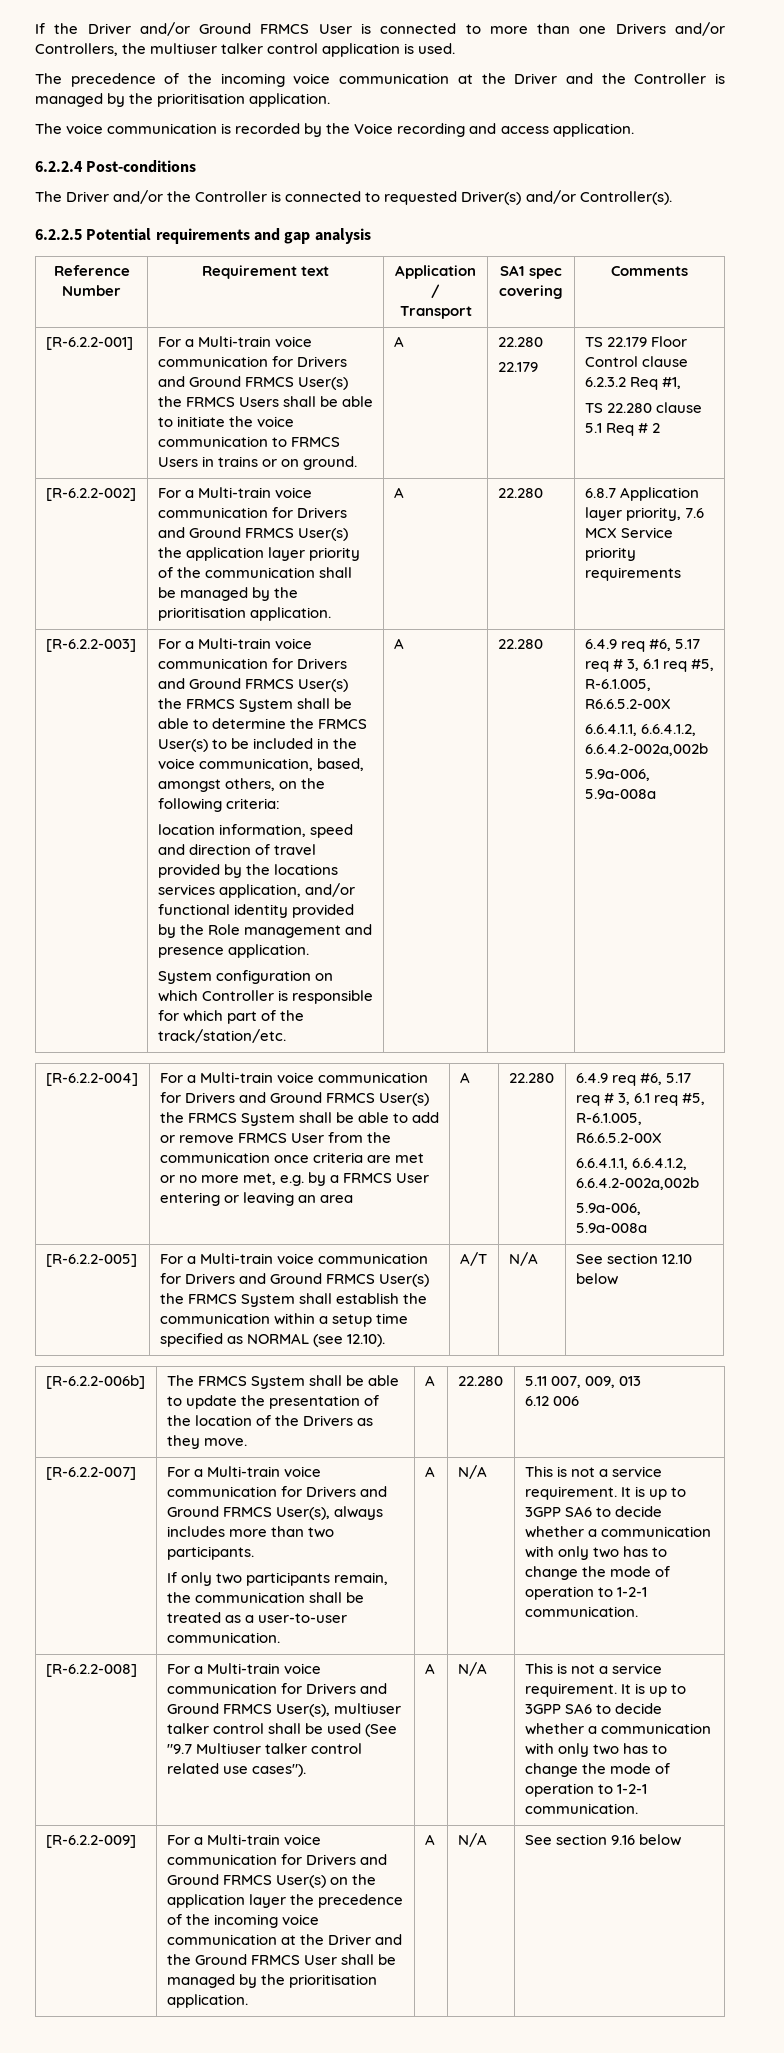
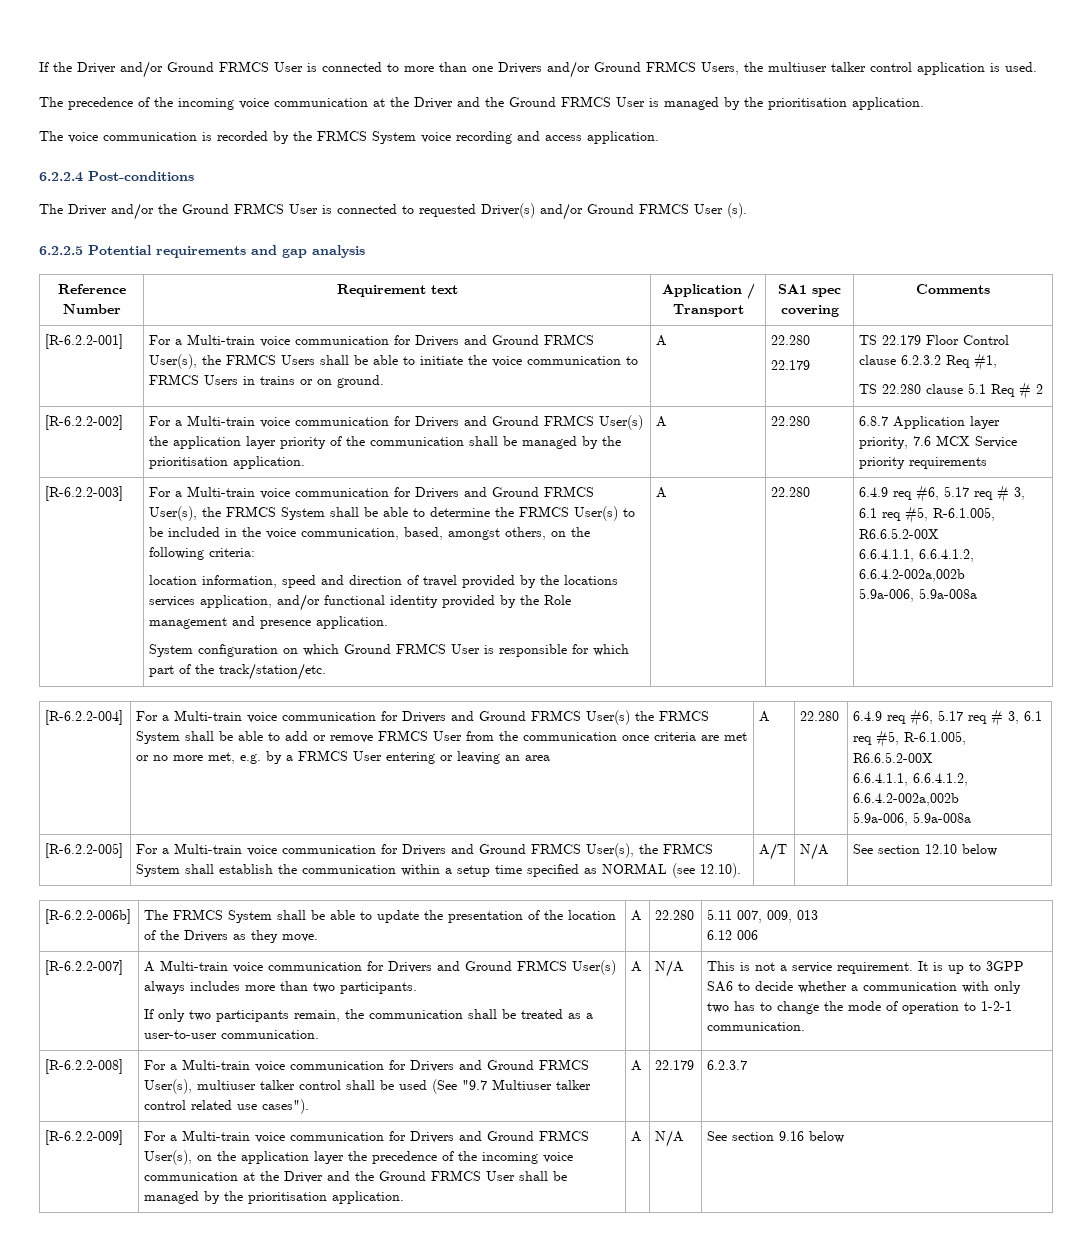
[35,43,118,56] Controllers, -> [594,61,739,75] Ground FRMCS Users,
[634,73,707,84] Controller -> [509,96,645,107] Ground FRMCS User
[354,123,394,134] Voice -> [317,130,451,144] FRMCS System voice
[195,191,268,202] Controller -> [182,203,318,214] Ground FRMCS User
[579,191,672,205] Controller(s). -> [587,203,747,218] Ground FRMCS User (s).
[297,377,348,390] User(s) -> [149,354,198,369] User(s),
[297,679,348,692] User(s) -> [149,506,198,521] User(s),
[201,990,274,1001] Controller -> [344,643,481,654] Ground FRMCS User
[378,1274,429,1287] User(s) -> [586,843,635,858] User(s),
[166,1466,321,1477] [166,1486,387,1497] [166,1506,330,1520] For a Multi-train voice communication for Drivers and Ground FRMCS User(s), -> [144,960,617,975] A Multi-train voice communication for Drivers and Ground FRMCS User(s)
[457,1662,487,1676] [524,1663,662,1674] [524,1683,686,1697] [524,1703,662,1714] [524,1723,711,1735] [524,1743,667,1757] [524,1763,670,1777] [524,1783,647,1797] [524,1803,638,1814] N/A | This is not a service requirement. It is up to 3GPP SA6 to decide whether a communication with only two has to change the mode of operation to 1-2-1 communication. -> [655,1060,695,1070] [707,1060,748,1070] 22.179 | 6.2.3.7
[275,1875,326,1888] User(s) -> [144,1150,193,1165] User(s),

